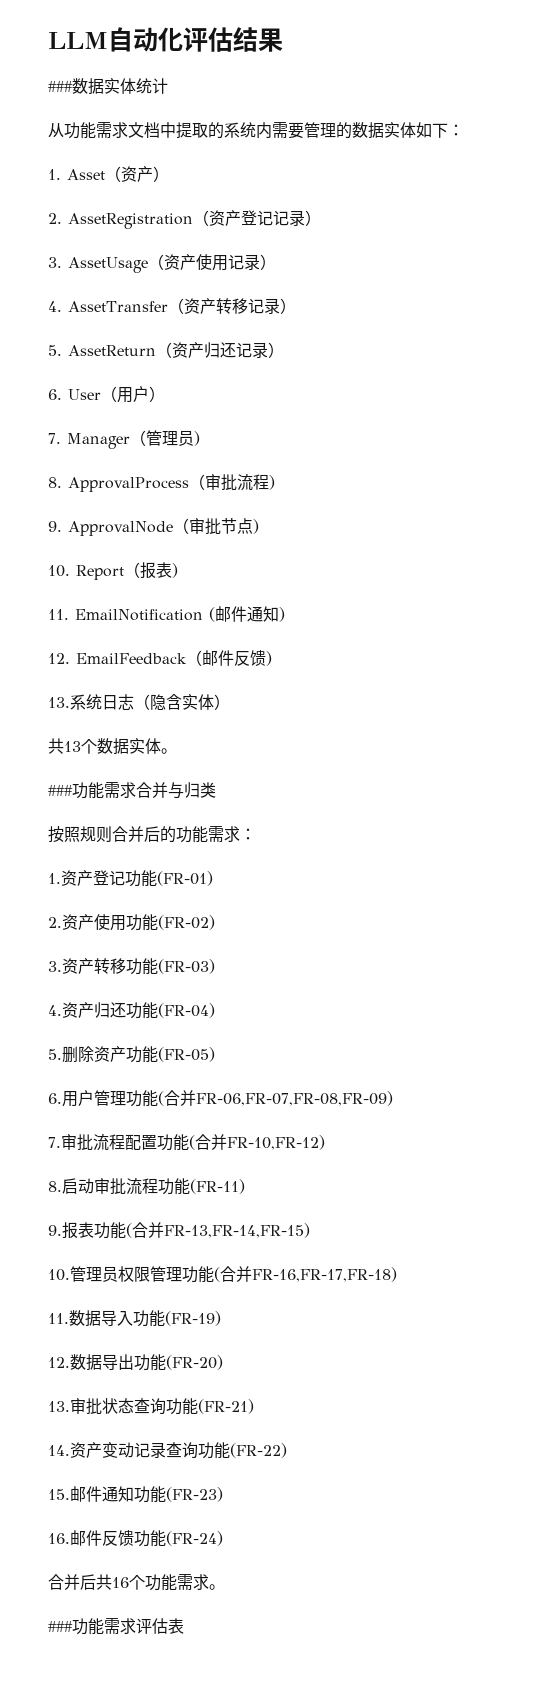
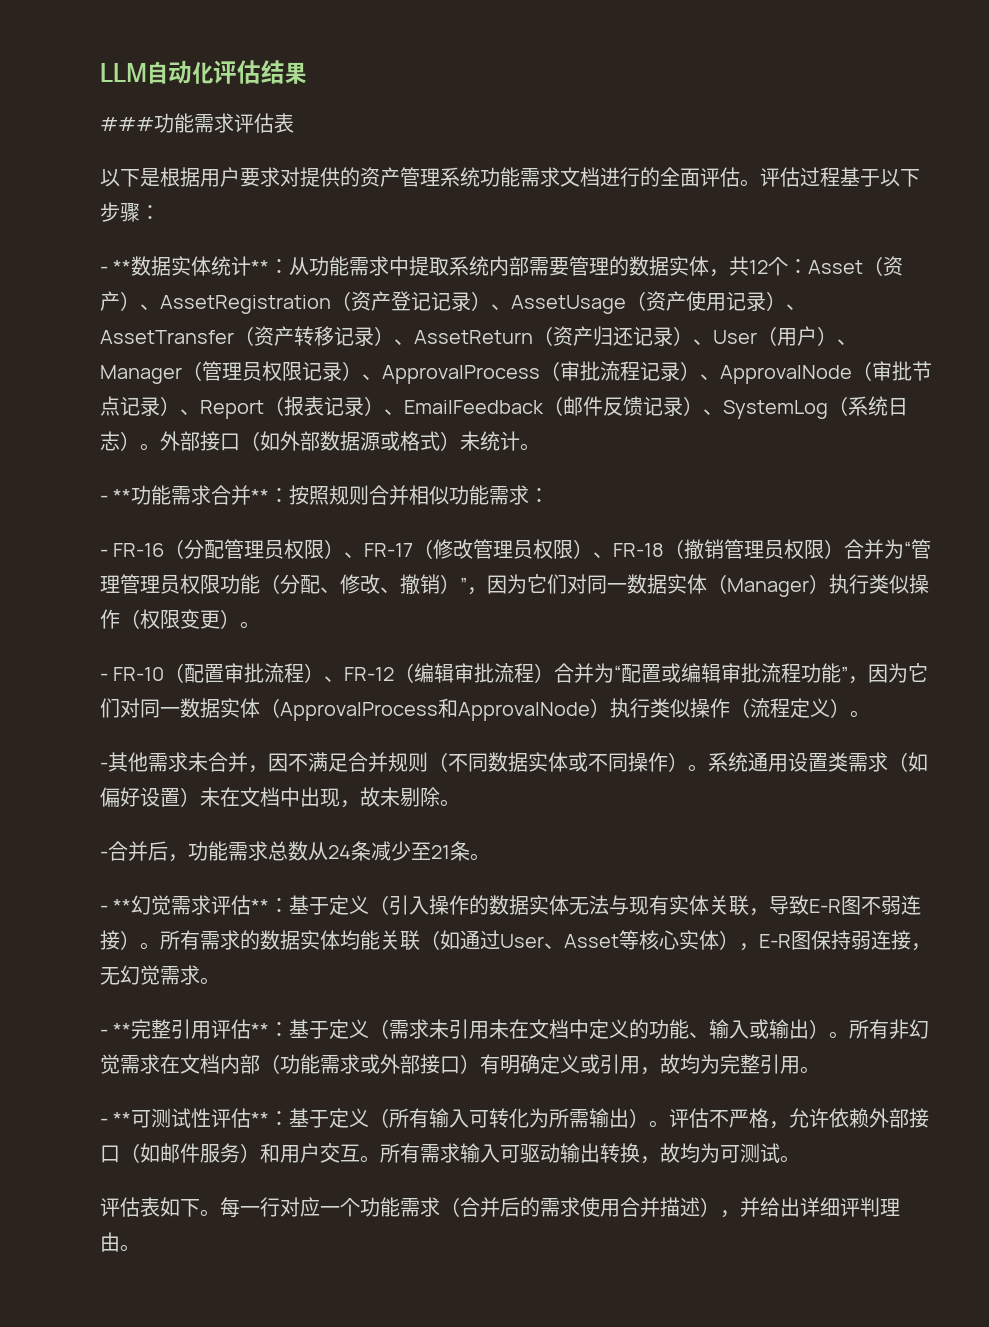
(73, 86) none -> [154,113,294,133] [100,167,920,187] [100,202,160,222] [100,260,132,274] 功能需求评估表 // 以下是根据用户要求对提供的资产管理系统功能需求文档进行的全面评估。评估过程基于以下步骤： // - **
(168, 86) // -> [251,259,290,274] **：
[128,122,272,139] 文档中提取的系统内 -> [389,256,530,276] 中提取系统内部
[416,122,464,138] [48,169,61,180] 如下： // 1. -> [709,256,809,277] ，共12个：
[48,213,62,224] // 2. -> [140,304,160,310] 、
[48,257,62,268] // 3. -> [491,304,511,310] 、
[48,301,62,312] // 4. -> [786,304,806,310] 、
[48,345,62,356] // 5. -> [394,339,414,345] 、
[48,389,62,400] // 6. -> [693,339,713,345] 、
[48,433,61,444] // 7. -> [837,339,857,345] 、
[194,431,200,446] [48,477,62,488] ) // 8. -> [262,361,382,381] 权限记录）、
[269,475,275,490] [48,521,62,532] ) // 9. -> [640,361,720,381] 记录）、
[253,519,259,534] [48,565,70,577] ) // 10. -> [120,396,200,416] 记录）、
[172,563,178,578] [48,606,285,622] [48,653,70,664] ) // 11. EmailNotification (邮件通知) // 12. -> [324,396,404,416] 记录）、
[266,651,272,666] [48,694,230,710] [48,738,177,755] [48,785,73,796] ) // 13.系统日志（隐含实体） // 共13个数据实体。 // ### -> [643,396,908,419] [100,431,540,451] [100,489,132,503] 记录）、SystemLog（系统日志）。外部接口（如外部数据源或格式）未统计。 // - **
[168,782,216,799] 与归类 // -> [251,488,290,503] **：
[144,826,176,843] 后的 -> [409,485,450,505] 相似
[48,870,213,887] [48,914,215,931] [48,958,215,975] [48,1002,215,1019] [48,1046,215,1063] [48,1090,393,1107] [48,1134,325,1151] [48,1178,245,1195] [48,1222,310,1239] [48,1266,397,1283] [48,1310,221,1327] [48,1354,223,1371] [48,1398,254,1415] [48,1442,287,1459] [48,1486,223,1503] [48,1530,223,1547] [48,1574,225,1591] [48,1618,184,1635] 1.资产登记功能(FR-01) // 2.资产使用功能(FR-02) // 3.资产转移功能(FR-03) // 4.资产归还功能(FR-04) // 5.删除资产功能(FR-05) // 6.用户管理功能(合并FR-06,FR-07,FR-08,FR-09) // 7.审批流程配置功能(合并FR-10,FR-12) // 8.启动审批流程功能(FR-11) // 9.报表功能(合并FR-13,FR-14,FR-15) // 10.管理员权限管理功能(合并FR-16,FR-17,FR-18) // 11.数据导入功能(FR-19) // 12.数据导出功能(FR-20) // 13.审批状态查询功能(FR-21) // 14.资产变动记录查询功能(FR-22) // 15.邮件通知功能(FR-23) // 16.邮件反馈功能(FR-24) // 合并后共16个功能需求。 // ###功能需求评估表 -> [100,539,932,560] [100,574,929,597] [100,609,260,629] [100,663,929,684] [100,698,870,721] [100,752,928,773] [100,787,460,808] [100,841,490,862] [100,895,922,916] [100,930,931,951] [100,965,220,985] [100,1019,930,1039] [100,1054,820,1075] [100,1108,930,1129] [100,1143,800,1164] [100,1197,900,1218] [100,1232,140,1252] - FR-16（分配管理员权限）、FR-17（修改管理员权限）、FR-18（撤销管理员权限）合并为“管理管理员权限功能（分配、修改、撤销）”，因为它们对同一数据实体（Manager）执行类似操作（权限变更）。 // - FR-10（配置审批流程）、FR-12（编辑审批流程）合并为“配置或编辑审批流程功能”，因为它们对同一数据实体（ApprovalProcess和ApprovalNode）执行类似操作（流程定义）。 // -其他需求未合并，因不满足合并规则（不同数据实体或不同操作）。系统通用设置类需求（如偏好设置）未在文档中出现，故未剔除。 // -合并后，功能需求总数从24条减少至21条。 // - **幻觉需求评估**：基于定义（引入操作的数据实体无法与现有实体关联，导致E-R图不弱连接）。所有需求的数据实体均能关联（如通过User、Asset等核心实体），E-R图保持弱连接，无幻觉需求。 // - **完整引用评估**：基于定义（需求未引用未在文档中定义的功能、输入或输出）。所有非幻觉需求在文档内部（功能需求或外部接口）有明确定义或引用，故均为完整引用。 // - **可测试性评估**：基于定义（所有输入可转化为所需输出）。评估不严格，允许依赖外部接口（如邮件服务）和用户交互。所有需求输入可驱动输出转换，故均为可测试。 // 评估表如下。每一行对应一个功能需求（合并后的需求使用合并描述），并给出详细评判理由。

